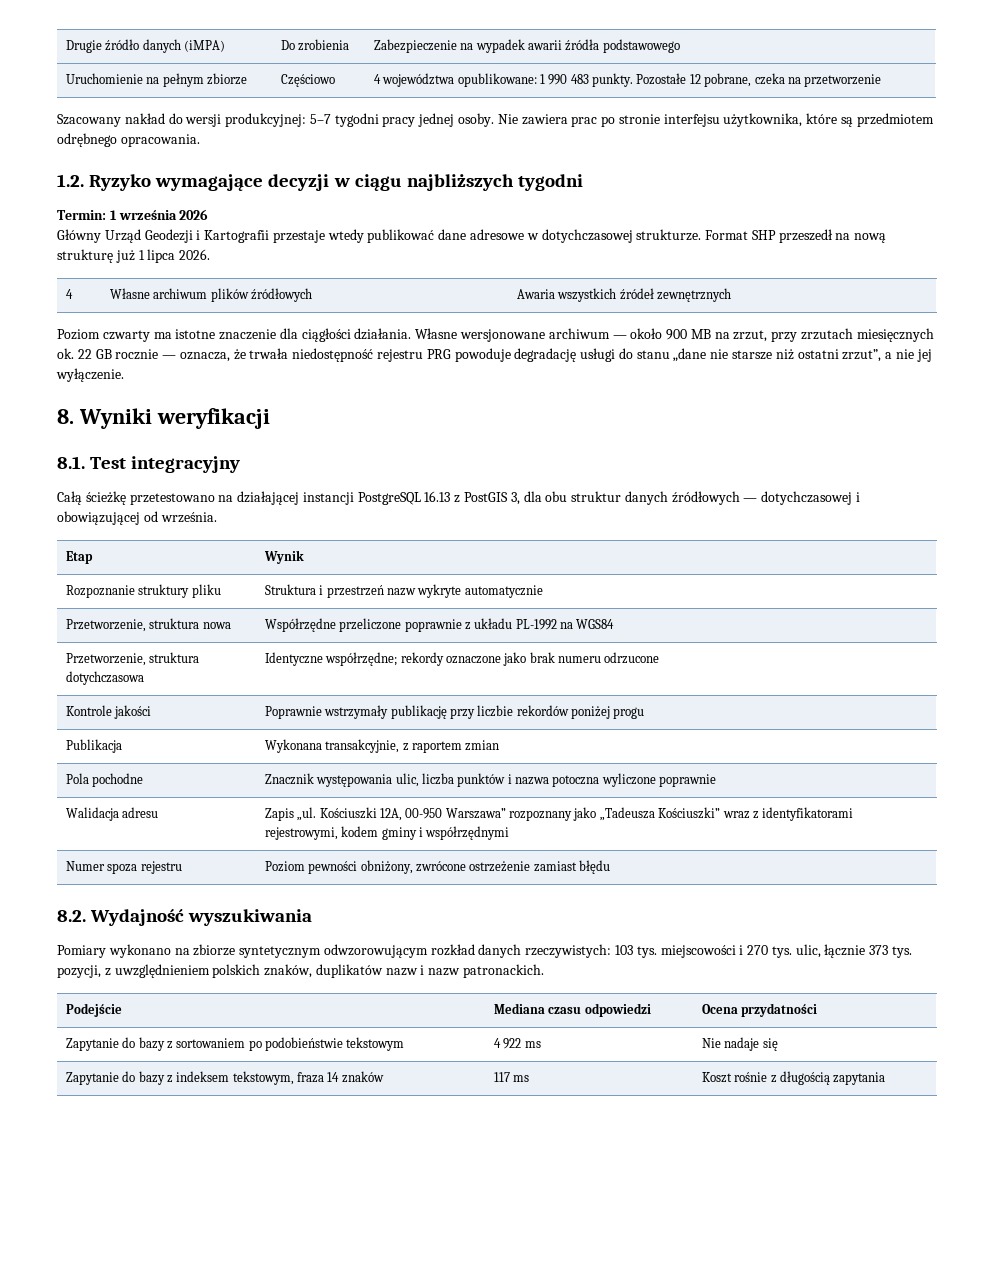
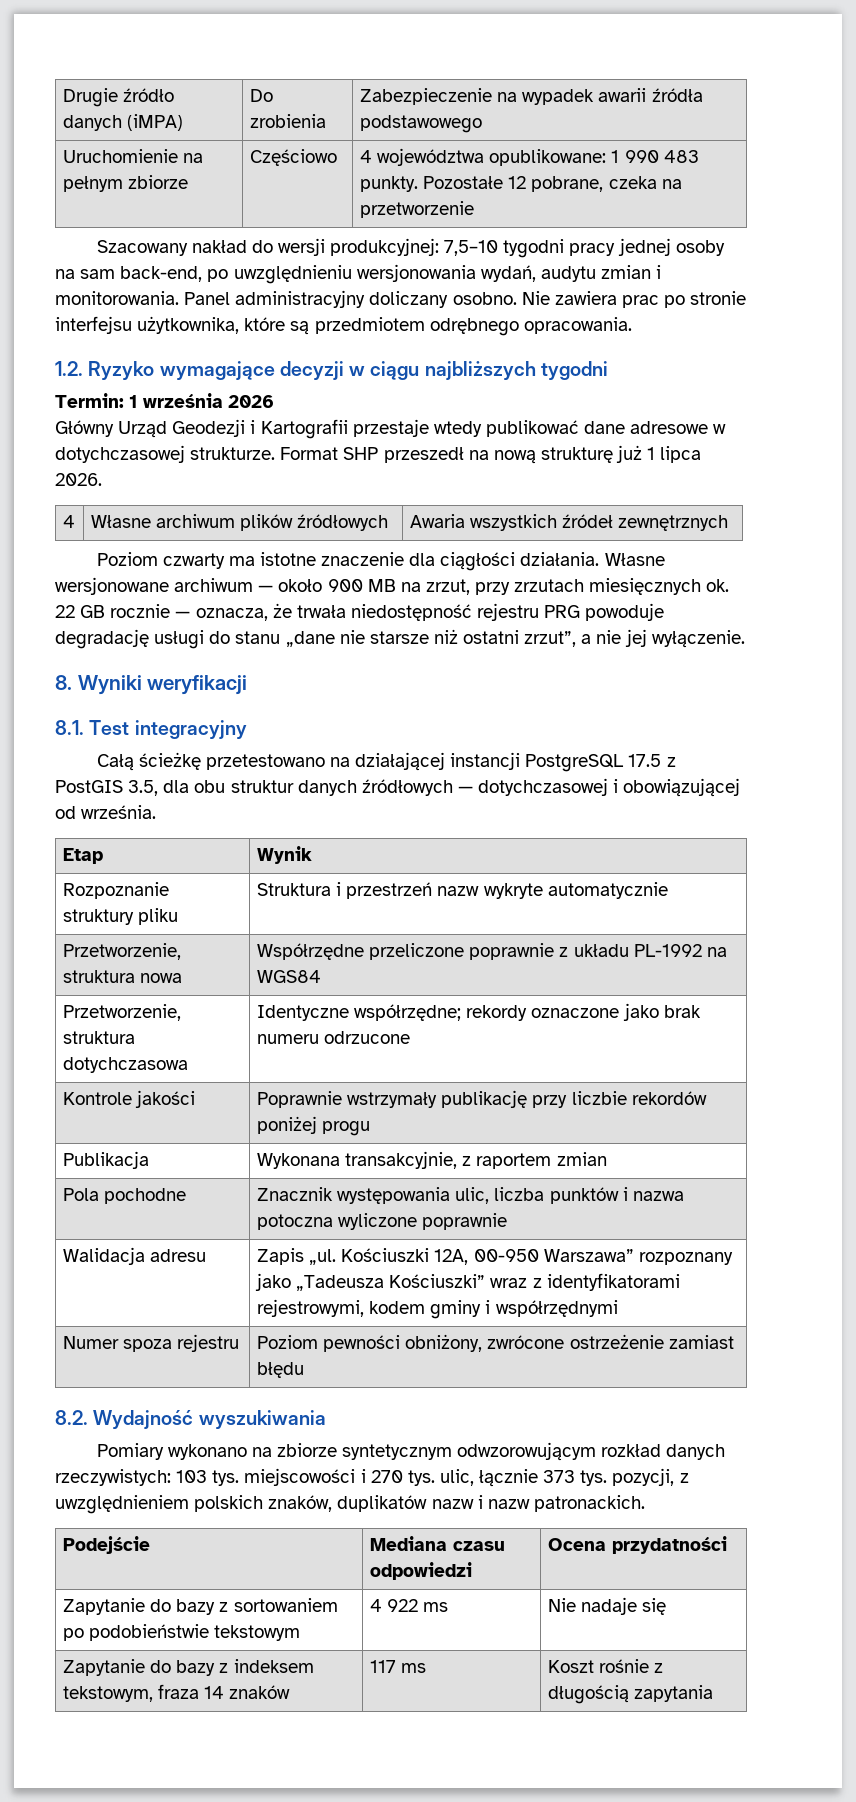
[309,114,331,124] 5–7 -> [444,240,499,256] 7,5–10
[458,113,495,127] osoby. -> [675,240,725,256] [55,264,662,284] [55,290,517,308] osoby na sam back-end, po uwzględnieniu wersjonowania wydań, audytu zmian i monitorowania. Panel administracyjny doliczany osobno.
[424,491,451,502] 16.13 -> [628,754,662,767] 17.5
[510,492,520,505] 3, -> [128,780,159,796] 3.5,

